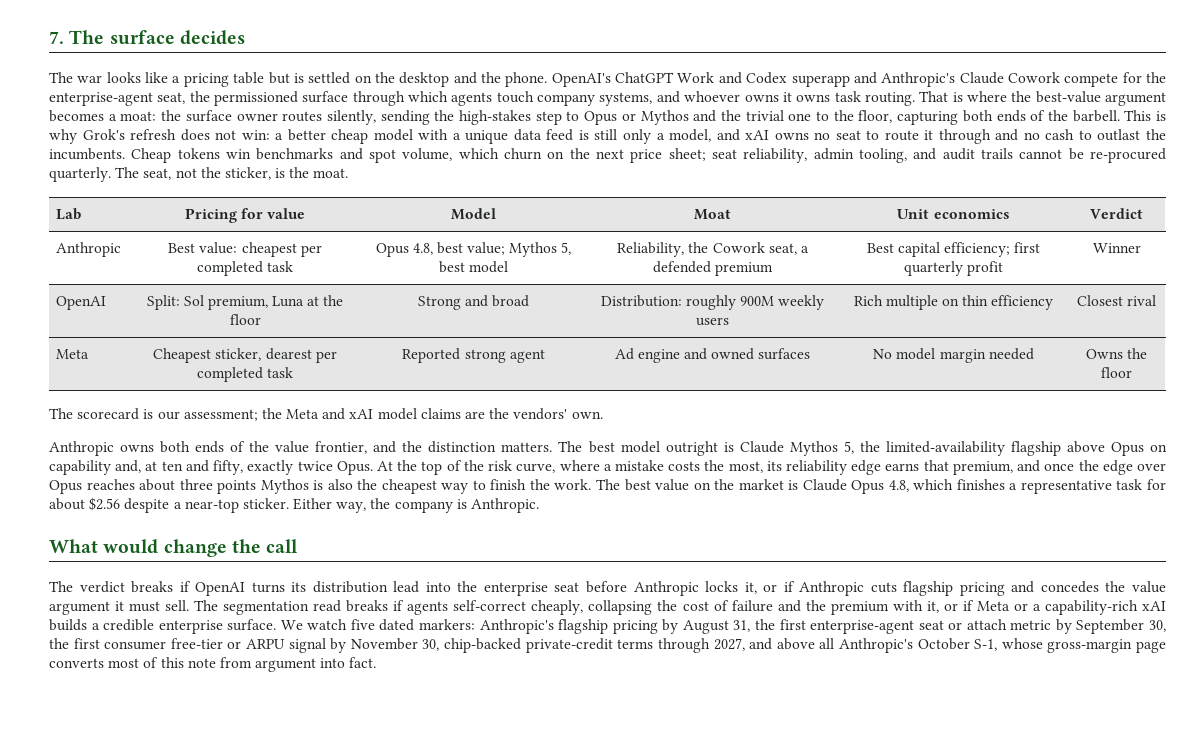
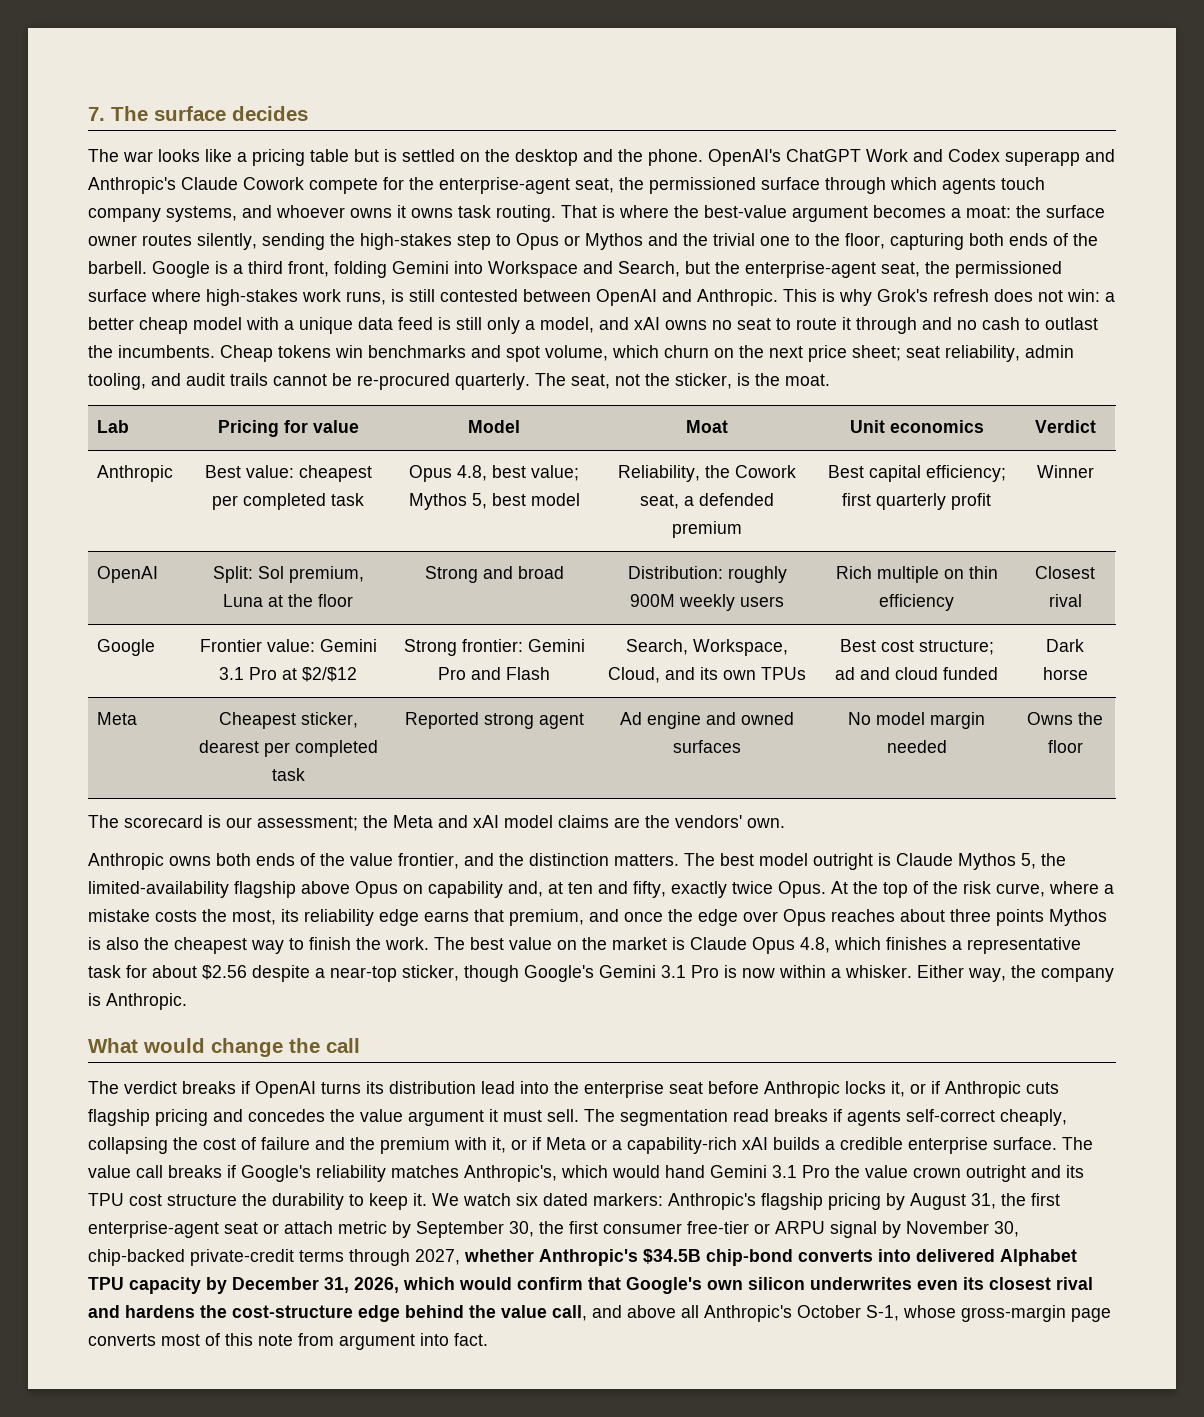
(1120, 116) none -> [152,261,1062,278] [88,289,778,306] Google is a third front, folding Gemini into Workspace and Search, but the enterprise-agent seat, the permissioned surface where high-stakes work runs, is still contested between OpenAI and Anthropic.
(1157, 300) none -> [97,639,156,656] [199,639,377,652] [219,667,357,682] [403,639,585,656] [438,667,550,680] [626,639,788,656] [608,667,806,683] [839,639,994,655] [835,667,998,680] [1046,639,1084,652] [1042,667,1088,680] // Google | Frontier value: Gemini 3.1 Pro at $2/$12 | Strong frontier: Gemini Pro and Flash | Search, Workspace, Cloud, and its own TPUs | Best cost structure; ad and cloud funded | Dark horse
[242,498,289,509] sticker. -> [402,965,912,982] sticker, though Google's Gemini 3.1 Pro is now within a whisker.
(277, 625) none -> [1062,1137,1093,1150] [88,1165,1084,1182] [88,1193,427,1210] The value call breaks if Google's reliability matches Anthropic's, which would hand Gemini 3.1 Pro the value crown outright and its TPU cost structure the durability to keep it.
[350,619,375,630] five -> [516,1193,538,1206] six
(745, 644) none -> [464,1249,1077,1266] [88,1277,1093,1294] [88,1305,587,1322] whether Anthropic's $34.5B chip-bond converts into delivered Alphabet TPU capacity by December 31, 2026, which would confirm that Google's own silicon underwrites even its closest rival and hardens the cost-structure edge behind the value call,

